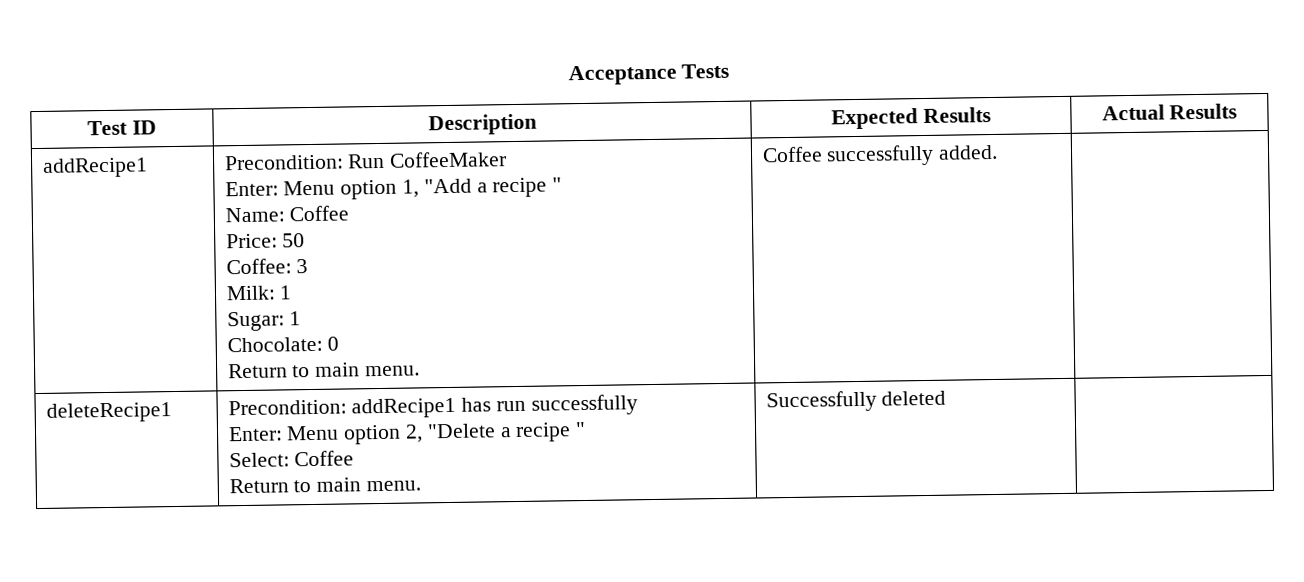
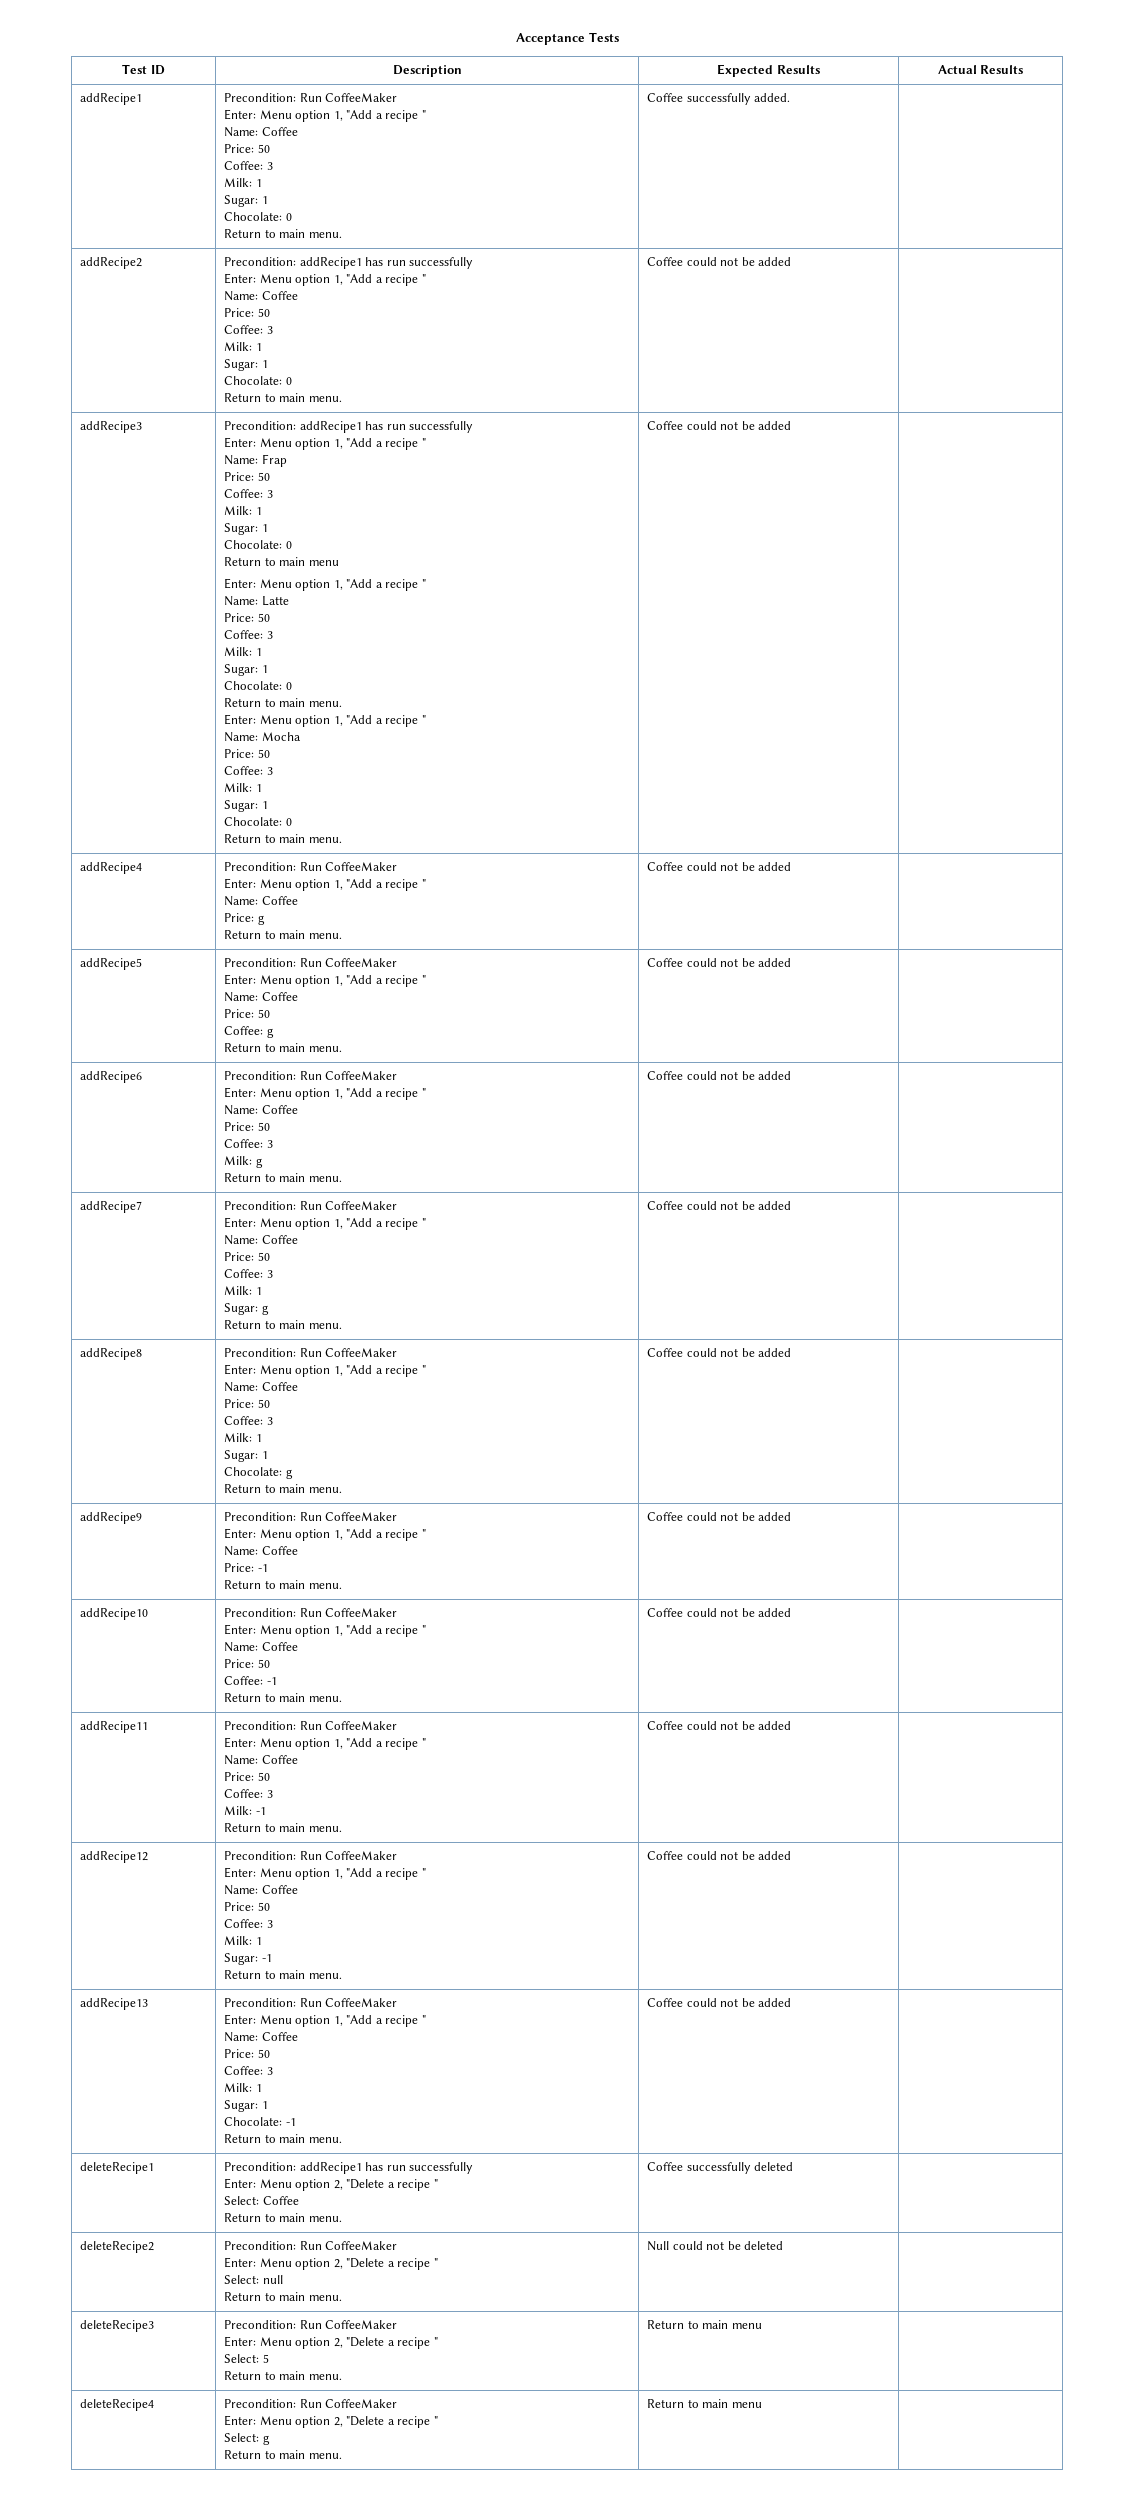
(999, 152) none -> [80,257,143,269] [224,257,474,269] [224,273,426,286] [224,291,298,301] [224,308,270,317] [224,325,273,334] [224,342,262,351] [224,359,268,371] [224,376,292,385] [224,393,342,402] [647,257,792,266] [80,421,143,433] [224,421,474,433] [224,437,426,450] [224,454,287,467] [224,472,270,481] [224,489,273,498] [224,506,262,515] [224,523,268,535] [224,540,292,549] [224,557,339,566] [224,578,426,591] [224,596,289,606] [224,613,270,622] [224,630,273,639] [224,647,262,656] [224,664,268,676] [224,681,292,690] [224,698,342,707] [224,714,426,727] [224,732,301,742] [224,749,270,758] [224,766,273,775] [224,783,262,792] [224,800,268,812] [224,817,292,826] [224,834,342,843] [647,421,792,430] [80,862,143,874] [224,862,398,871] [224,878,426,891] [224,896,298,906] [224,913,265,925] [224,930,342,939] [647,862,792,871] [80,958,143,970] [224,958,398,967] [224,974,426,987] [224,992,298,1002] [224,1009,270,1018] [224,1026,274,1038] [224,1043,342,1052] [647,958,792,967] [80,1071,143,1083] [224,1071,398,1080] [224,1087,426,1100] [224,1105,298,1115] [224,1122,270,1131] [224,1139,273,1148] [224,1156,263,1168] [224,1173,342,1182] [647,1071,792,1080] [80,1201,143,1213] [224,1201,398,1210] [224,1217,426,1230] [224,1235,298,1245] [224,1252,270,1261] [224,1269,273,1278] [224,1286,262,1295] [224,1303,269,1315] [224,1320,342,1329] [647,1201,792,1210] [80,1348,143,1360] [224,1348,398,1357] [224,1364,426,1377] [224,1382,298,1392] [224,1399,270,1408] [224,1416,273,1425] [224,1433,262,1442] [224,1450,268,1462] [224,1467,293,1479] [224,1484,342,1493] [647,1348,792,1357] [80,1512,143,1524] [224,1512,398,1521] [224,1528,426,1541] [224,1546,298,1556] [224,1563,268,1572] [224,1580,342,1589] [647,1512,792,1521] [80,1608,149,1620] [224,1608,398,1617] [224,1624,426,1637] [224,1642,298,1652] [224,1659,270,1668] [224,1676,277,1685] [224,1693,342,1702] [647,1608,792,1617] [80,1721,149,1733] [224,1721,398,1730] [224,1737,426,1750] [224,1755,298,1765] [224,1772,270,1781] [224,1789,273,1798] [224,1806,266,1815] [224,1823,342,1832] [647,1721,792,1730] [80,1851,149,1863] [224,1851,398,1860] [224,1867,426,1880] [224,1885,298,1895] [224,1902,270,1911] [224,1919,273,1928] [224,1936,262,1945] [224,1953,272,1965] [224,1970,342,1979] [647,1851,792,1860] [80,1998,149,2010] [224,1998,398,2007] [224,2014,426,2027] [224,2032,298,2042] [224,2049,270,2058] [224,2066,273,2075] [224,2083,262,2092] [224,2100,268,2112] [224,2117,296,2126] [224,2134,342,2143] [647,1998,792,2007] // addRecipe2 | Precondition: addRecipe1 has run successfully // Enter: Menu option 1, "Add a recipe " // Name: Coffee // Price: 50 // Coffee: 3 // Milk: 1 // Sugar: 1 // Chocolate: 0 // Return to main menu. | Coffee could not be added | // addRecipe3 | Precondition: addRecipe1 has run successfully // Enter: Menu option 1, "Add a recipe " // Name: Frap // Price: 50 // Coffee: 3 // Milk: 1 // Sugar: 1 // Chocolate: 0 // Return to main menu // Enter: Menu option 1, "Add a recipe " // Name: Latte // Price: 50 // Coffee: 3 // Milk: 1 // Sugar: 1 // Chocolate: 0 // Return to main menu. // Enter: Menu option 1, "Add a recipe " // Name: Mocha // Price: 50 // Coffee: 3 // Milk: 1 // Sugar: 1 // Chocolate: 0 // Return to main menu. | Coffee could not be added | // addRecipe4 | Precondition: Run CoffeeMaker // Enter: Menu option 1, "Add a recipe " // Name: Coffee // Price: g // Return to main menu. | Coffee could not be added | // addRecipe5 | Precondition: Run CoffeeMaker // Enter: Menu option 1, "Add a recipe " // Name: Coffee // Price: 50 // Coffee: g // Return to main menu. | Coffee could not be added | // addRecipe6 | Precondition: Run CoffeeMaker // Enter: Menu option 1, "Add a recipe " // Name: Coffee // Price: 50 // Coffee: 3 // Milk: g // Return to main menu. | Coffee could not be added | // addRecipe7 | Precondition: Run CoffeeMaker // Enter: Menu option 1, "Add a recipe " // Name: Coffee // Price: 50 // Coffee: 3 // Milk: 1 // Sugar: g // Return to main menu. | Coffee could not be added | // addRecipe8 | Precondition: Run CoffeeMaker // Enter: Menu option 1, "Add a recipe " // Name: Coffee // Price: 50 // Coffee: 3 // Milk: 1 // Sugar: 1 // Chocolate: g // Return to main menu. | Coffee could not be added | // addRecipe9 | Precondition: Run CoffeeMaker // Enter: Menu option 1, "Add a recipe " // Name: Coffee // Price: -1 // Return to main menu. | Coffee could not be added | // addRecipe10 | Precondition: Run CoffeeMaker // Enter: Menu option 1, "Add a recipe " // Name: Coffee // Price: 50 // Coffee: -1 // Return to main menu. | Coffee could not be added | // addRecipe11 | Precondition: Run CoffeeMaker // Enter: Menu option 1, "Add a recipe " // Name: Coffee // Price: 50 // Coffee: 3 // Milk: -1 // Return to main menu. | Coffee could not be added | // addRecipe12 | Precondition: Run CoffeeMaker // Enter: Menu option 1, "Add a recipe " // Name: Coffee // Price: 50 // Coffee: 3 // Milk: 1 // Sugar: -1 // Return to main menu. | Coffee could not be added | // addRecipe13 | Precondition: Run CoffeeMaker // Enter: Menu option 1, "Add a recipe " // Name: Coffee // Price: 50 // Coffee: 3 // Milk: 1 // Sugar: 1 // Chocolate: -1 // Return to main menu. | Coffee could not be added |
[765,390,947,413] Successfully deleted | -> [647,2162,794,2174] [80,2241,155,2253] [224,2241,398,2250] [224,2257,438,2270] [224,2275,283,2284] [224,2292,342,2301] [647,2241,784,2251] [80,2320,155,2332] [224,2320,398,2329] [224,2336,438,2349] [224,2354,269,2363] [224,2371,342,2380] [647,2320,762,2329] [80,2399,155,2411] [224,2399,398,2408] [224,2415,438,2428] [224,2433,270,2445] [224,2450,342,2459] [647,2399,762,2408] Coffee successfully deleted | // deleteRecipe2 | Precondition: Run CoffeeMaker // Enter: Menu option 2, "Delete a recipe " // Select: null // Return to main menu. | Null could not be deleted | // deleteRecipe3 | Precondition: Run CoffeeMaker // Enter: Menu option 2, "Delete a recipe " // Select: 5 // Return to main menu. | Return to main menu | // deleteRecipe4 | Precondition: Run CoffeeMaker // Enter: Menu option 2, "Delete a recipe " // Select: g // Return to main menu. | Return to main menu |

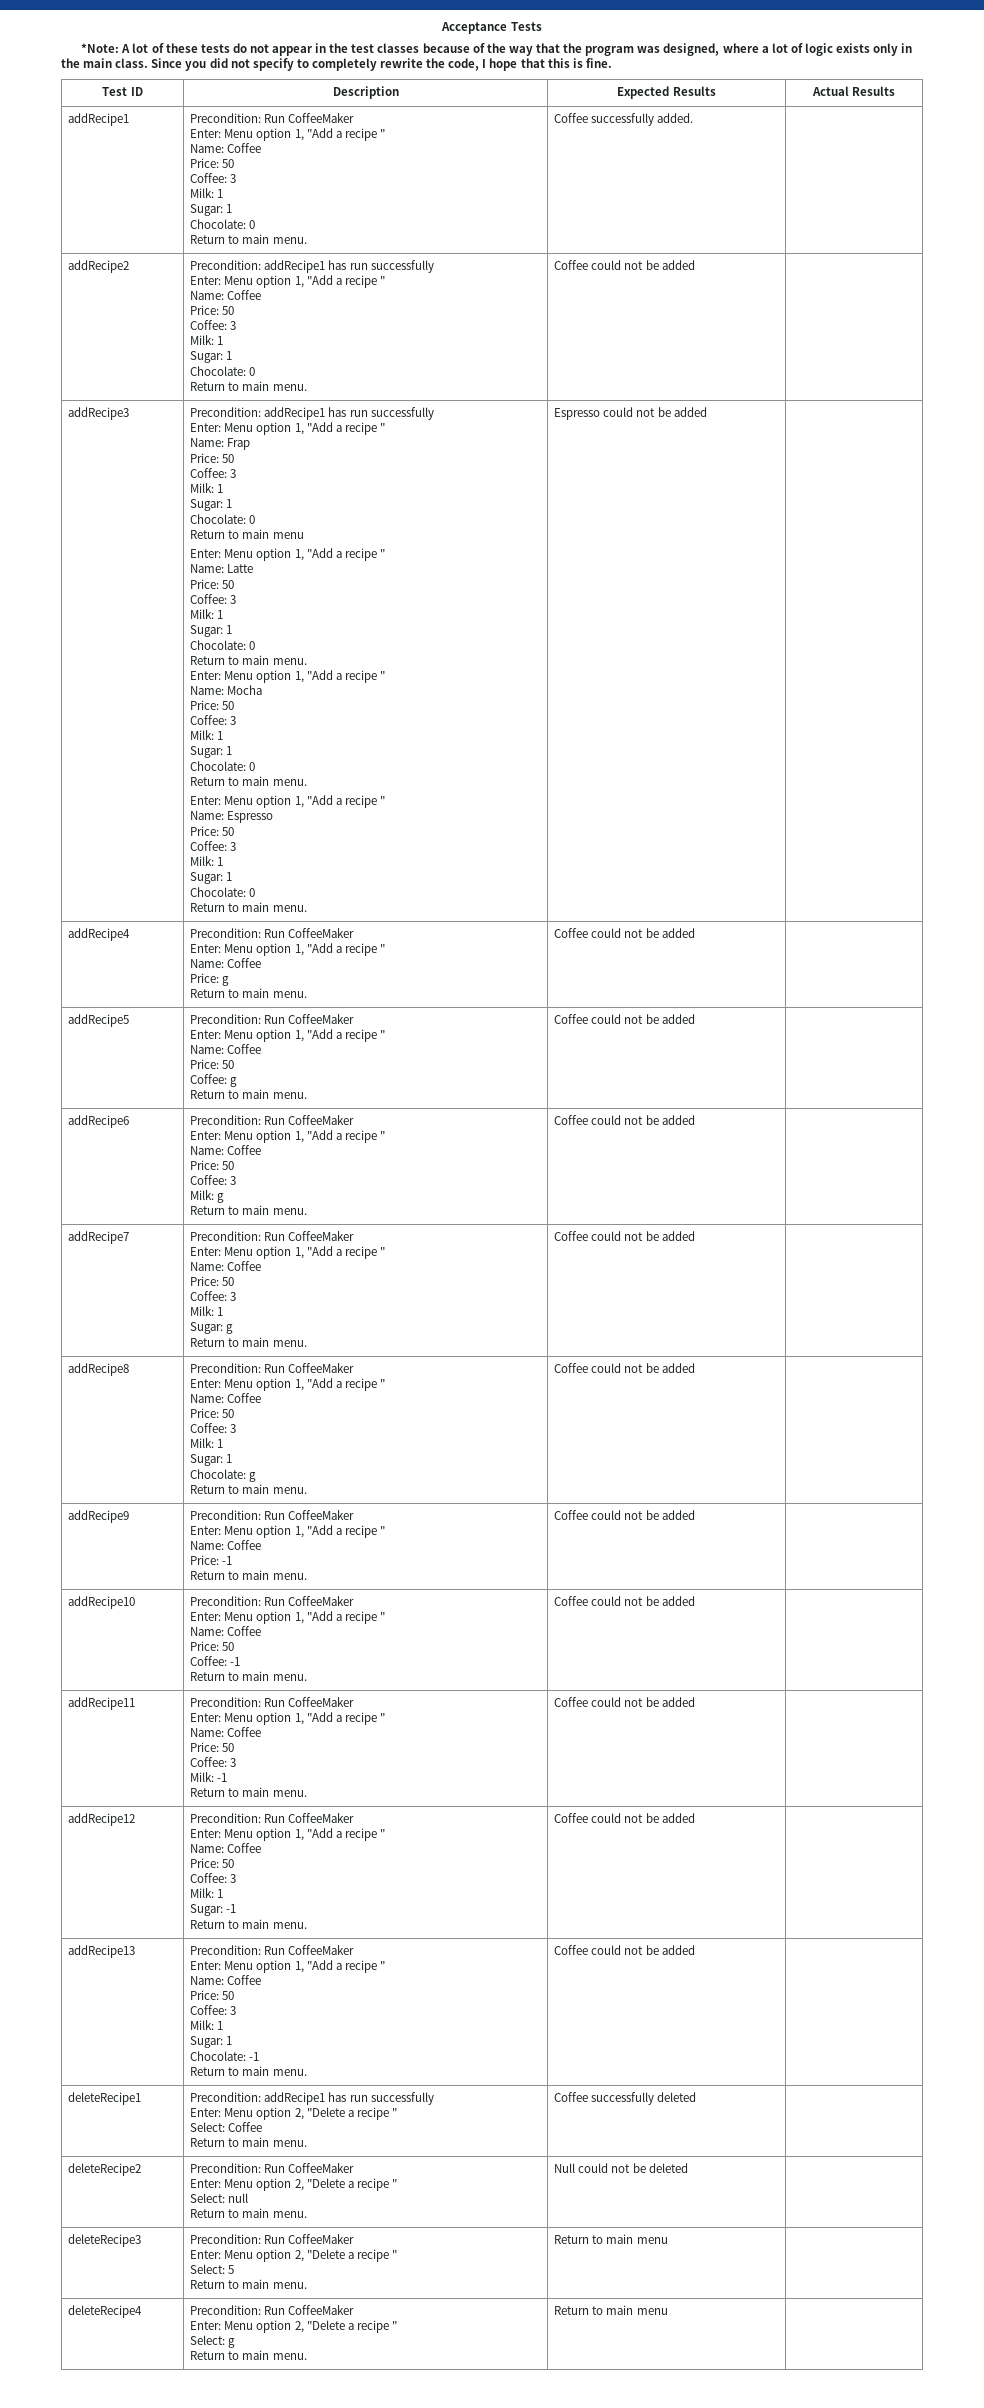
(619, 37) none -> [81,43,913,56] [61,58,612,71] // *Note: A lot of these tests do not appear in the test classes because of the way that the program was designed, where a lot of logic exists only in the main class. Since you did not specify to completely rewrite the code, I hope that this is fine.
[647,421,684,430] | Coffee -> [190,795,385,808] [190,811,274,823] [190,826,235,836] [190,841,237,851] [190,856,224,866] [190,872,233,884] [190,887,256,897] [190,902,307,912] [554,408,601,420] // Enter: Menu option 1, "Add a recipe " // Name: Espresso // Price: 50 // Coffee: 3 // Milk: 1 // Sugar: 1 // Chocolate: 0 // Return to main menu. | Espresso

